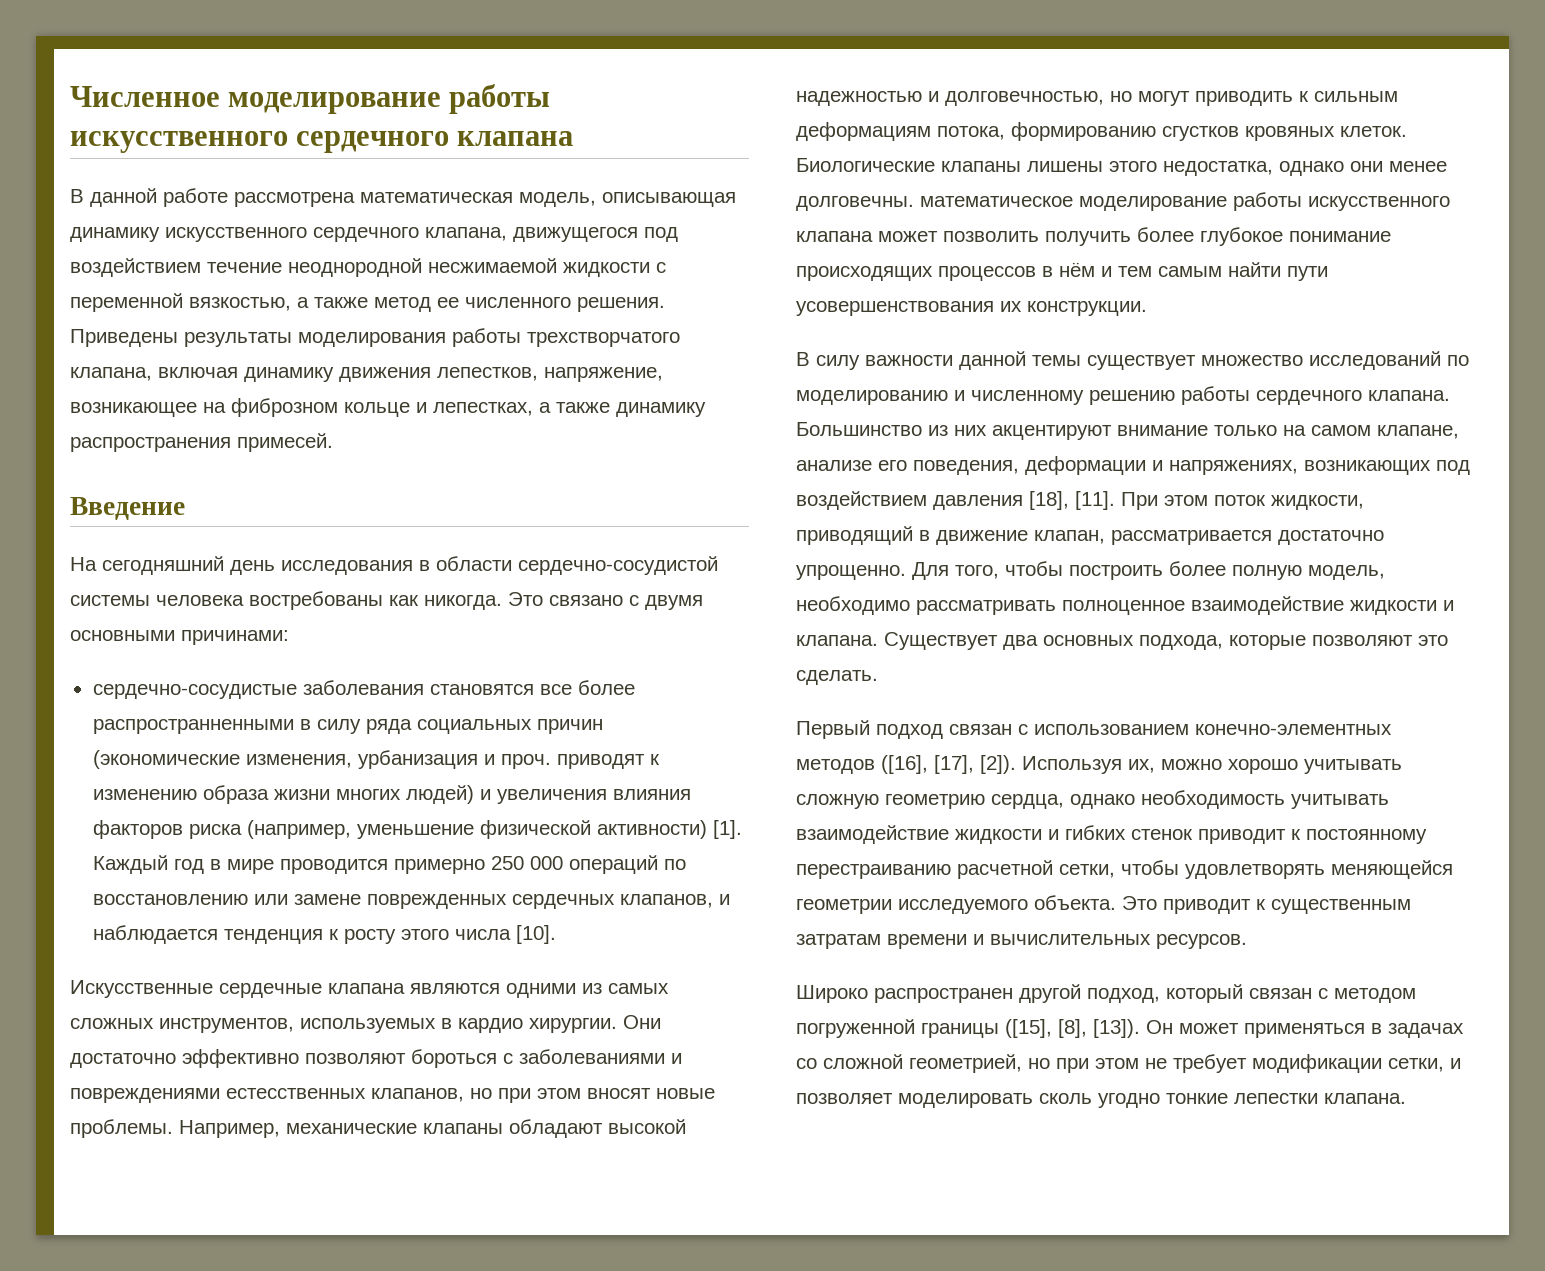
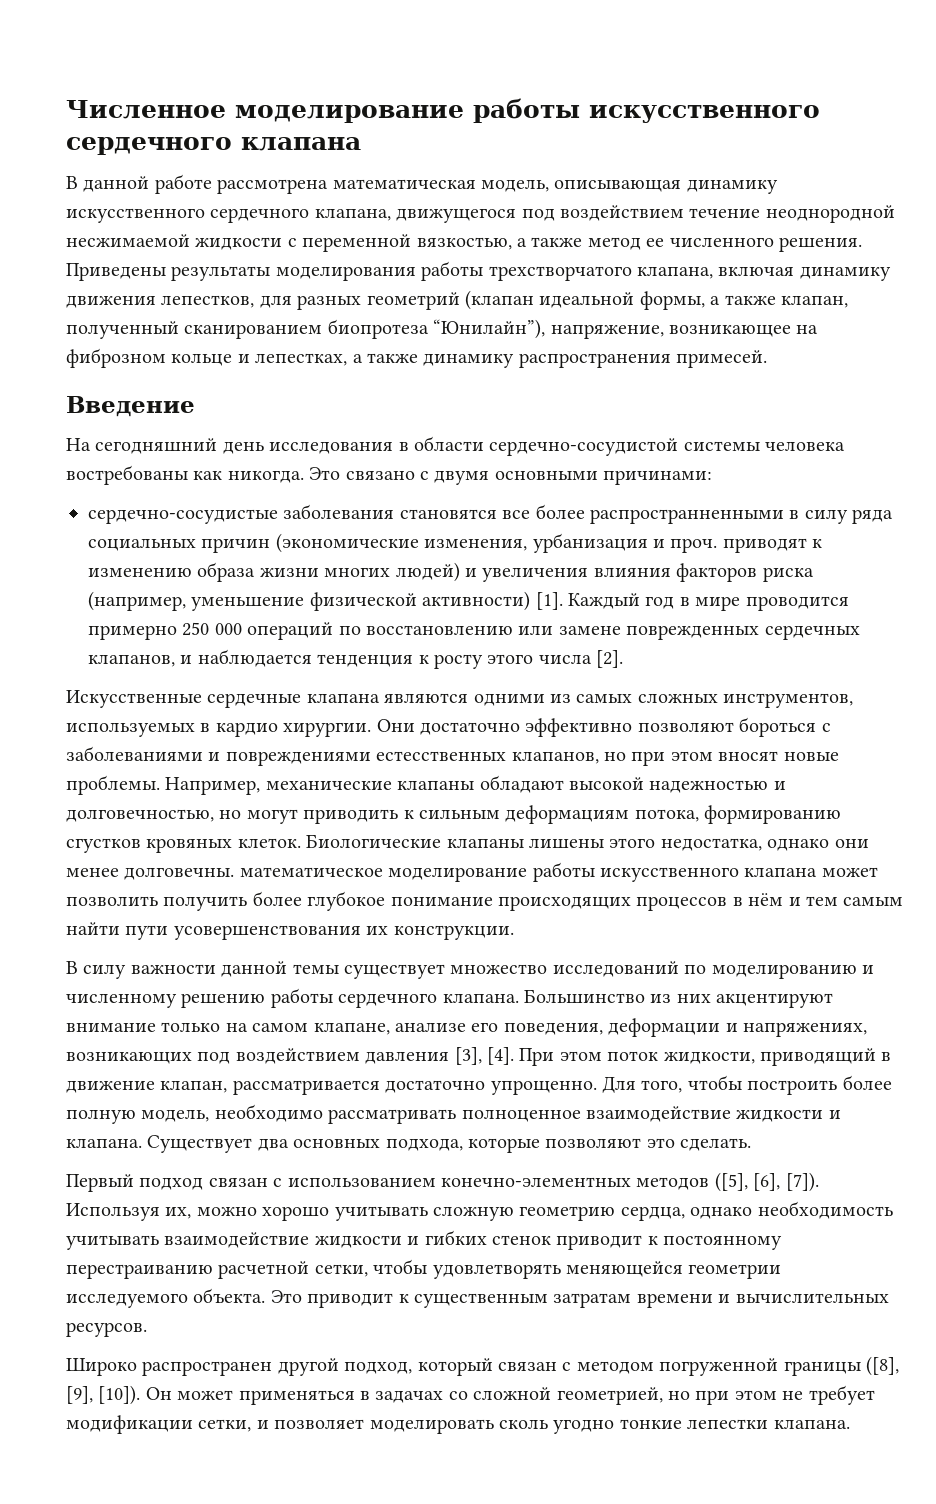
(538, 374) none -> [259,290,848,310] [66,319,546,339] для разных геометрий (клапан идеальной формы, а также клапан, полученный сканированием биопротеза “Юнилайн”),
[515,925,556,944] [10]. -> [596,650,624,668] [2].
[1029,491,1115,510] [18], [11]. -> [454,1047,514,1065] [3], [4].
[881,755,1016,774] ([16], [17], [2]). -> [714,1172,819,1192] ([5], [6], [7]).
[1005,1019,1140,1038] ([15], [8], [13]). -> [865,1356,899,1376] [66,1385,141,1405] ([8], [9], [10]).

